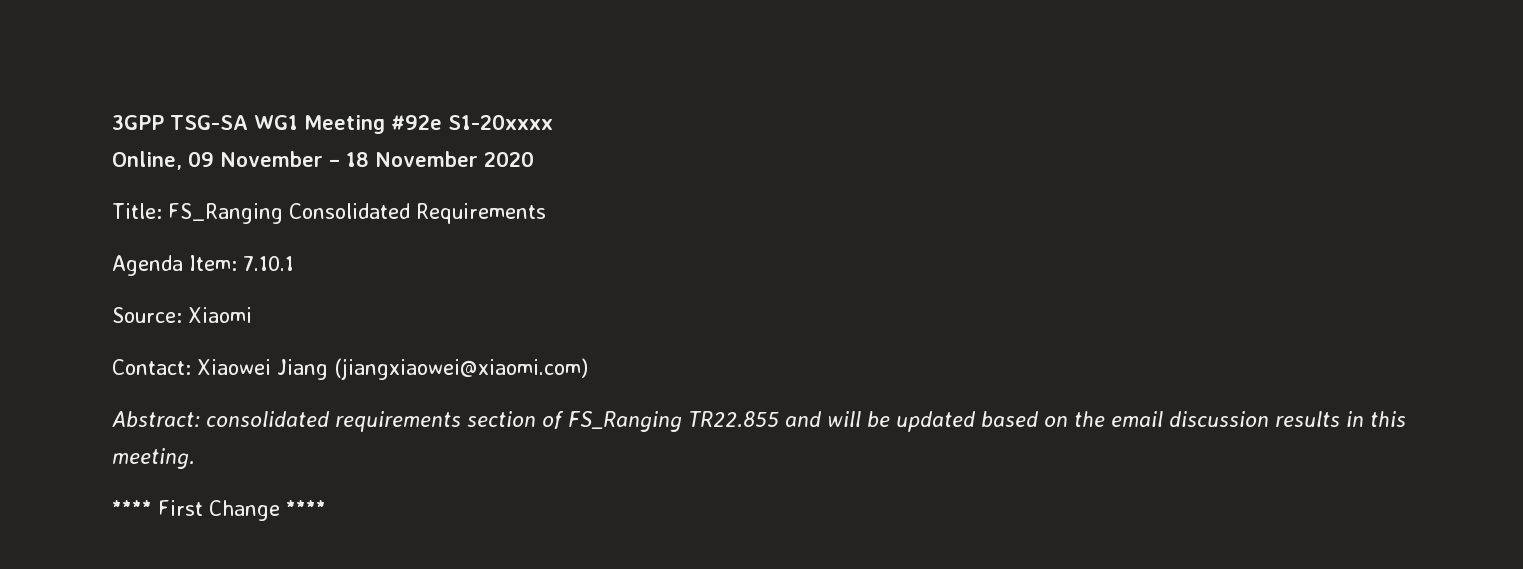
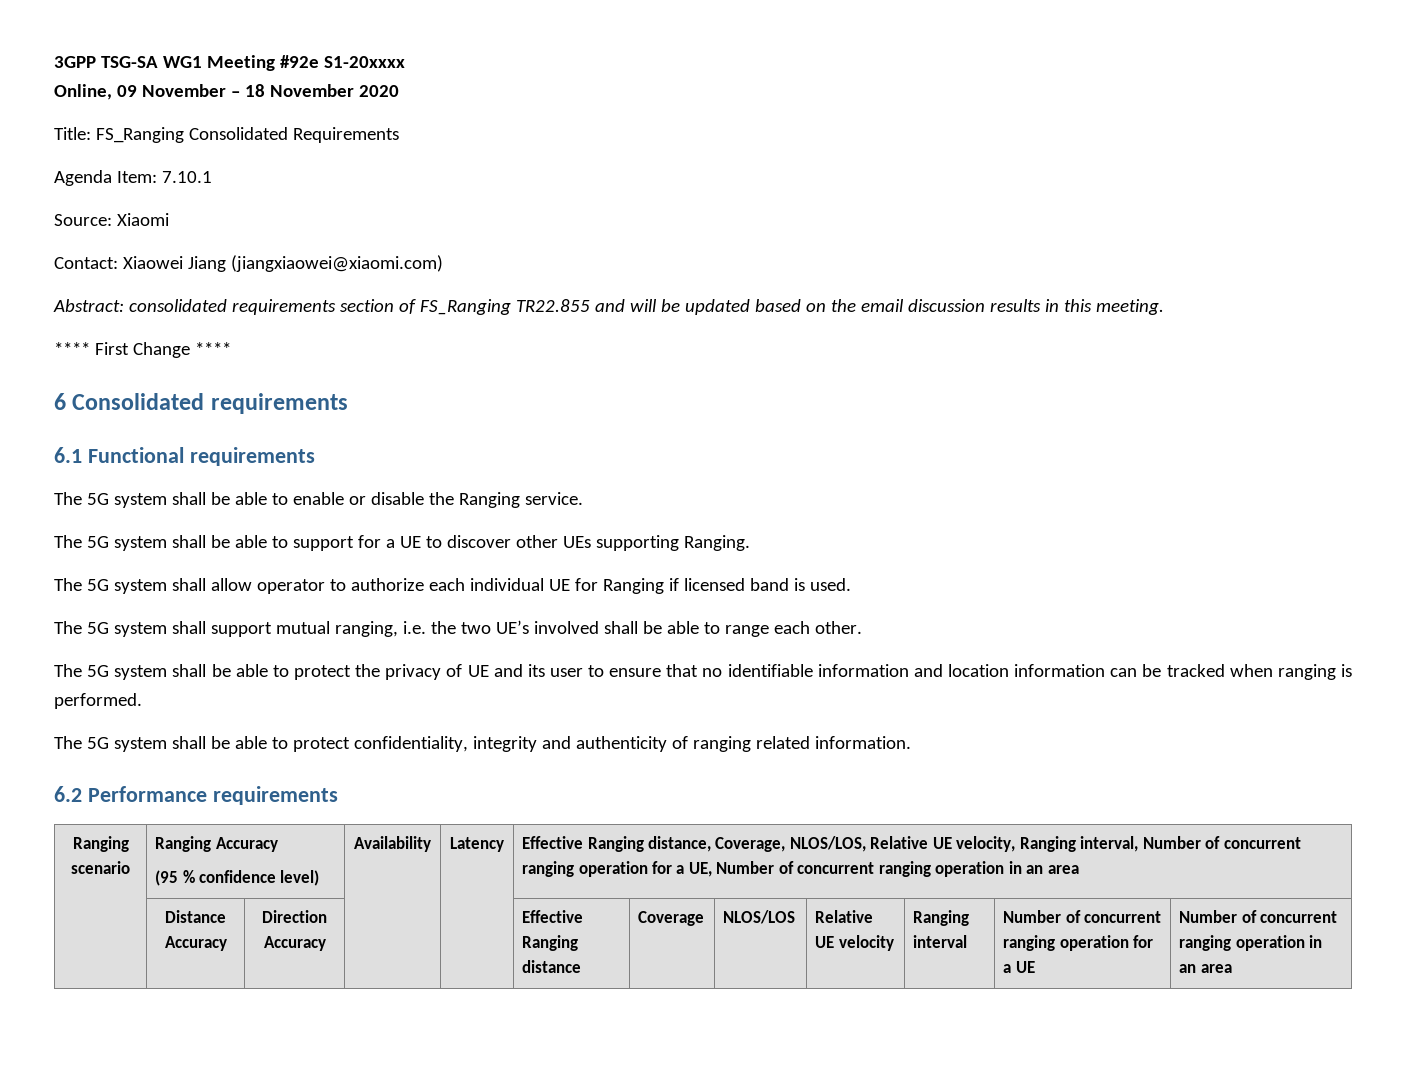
(326, 508) none -> [54,393,348,414] [54,447,315,466] [54,492,583,508] [54,535,750,551] [54,578,851,594] [54,620,862,637] [54,664,1353,680] [54,693,142,709] [54,736,911,752] [54,786,338,805] [72,836,129,852] [71,861,130,874] [155,836,278,852] [155,870,320,886] [354,836,432,852] [450,837,505,852] [522,836,1301,852] [522,861,1079,877] [165,910,226,923] [164,936,227,951] [262,910,327,923] [263,936,326,951] [522,910,584,923] [522,935,579,951] [522,960,582,973] [638,911,705,926] [723,910,796,924] [815,910,874,923] [815,935,894,951] [913,910,970,926] [913,935,968,948] [1003,910,1162,923] [1003,935,1154,951] [1003,961,1035,973] [1179,910,1338,923] [1179,935,1323,951] [1179,964,1232,973] // 6 Consolidated requirements // 6.1 Functional requirements // The 5G system shall be able to enable or disable the Ranging service. // The 5G system shall be able to support for a UE to discover other UEs supporting Ranging. // The 5G system shall allow operator to authorize each individual UE for Ranging if licensed band is used. // The 5G system shall support mutual ranging, i.e. the two UE’s involved shall be able to range each other. // The 5G system shall be able to protect the privacy of UE and its user to ensure that no identifiable information and location information can be tracked when ranging is performed. // The 5G system shall be able to protect confidentiality, integrity and authenticity of ranging related information. // 6.2 Performance requirements // Ranging scenario | Ranging Accuracy // (95 % confidence level) | Availability | Latency | Effective Ranging distance, Coverage, NLOS/LOS, Relative UE velocity, Ranging interval, Number of concurrent ranging operation for a UE, Number of concurrent ranging operation in an area // | Distance Accuracy | Direction Accuracy | | | Effective Ranging distance | Coverage | NLOS/LOS | Relative UE velocity | Ranging interval | Number of concurrent ranging operation for a UE | Number of concurrent ranging operation in an area

